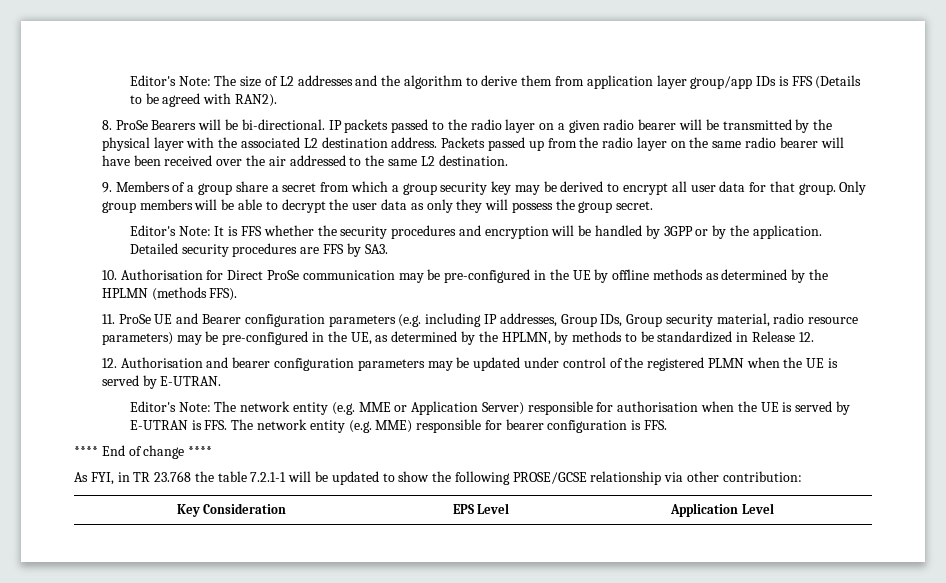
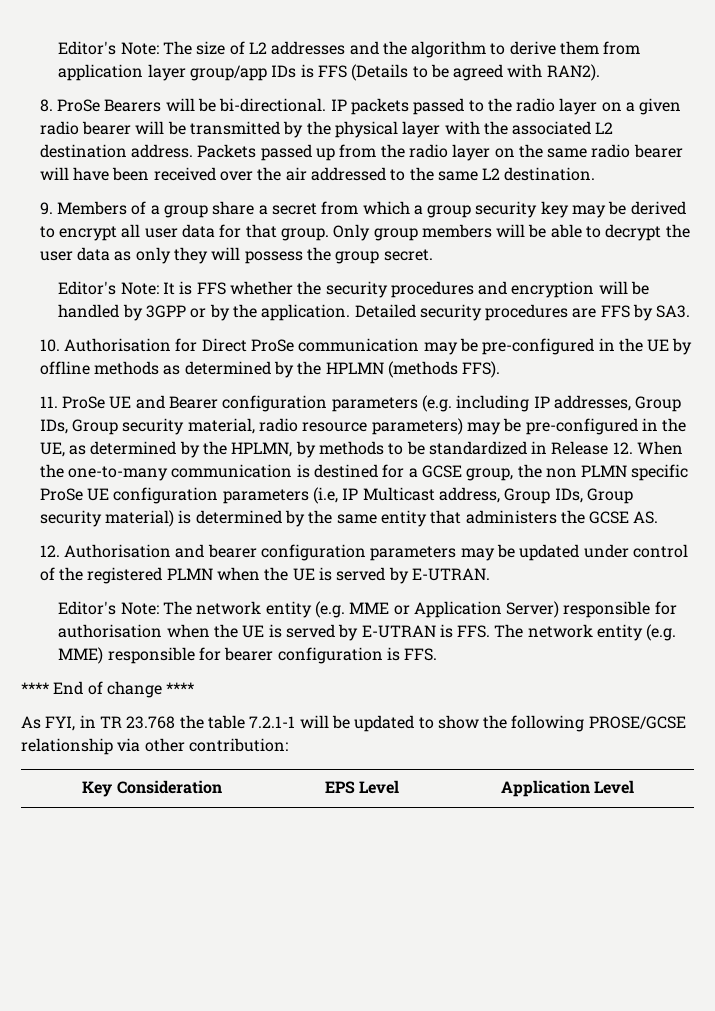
(814, 337) none -> [637,441,684,455] [39,464,689,481] [39,487,633,504] [39,510,659,527] When the one-to-many communication is destined for a GCSE group, the non PLMN specific ProSe UE configuration parameters (i.e, IP Multicast address, Group IDs, Group security material) is determined by the same entity that administers the GCSE AS.

